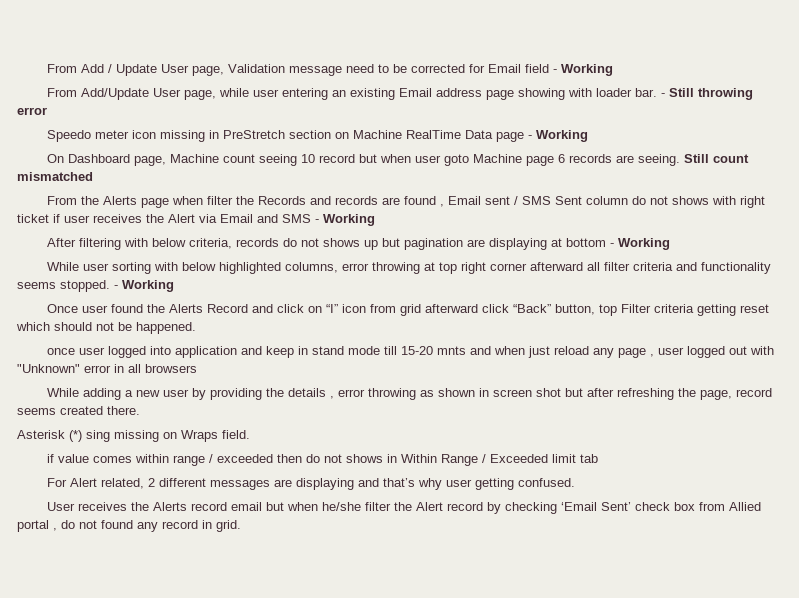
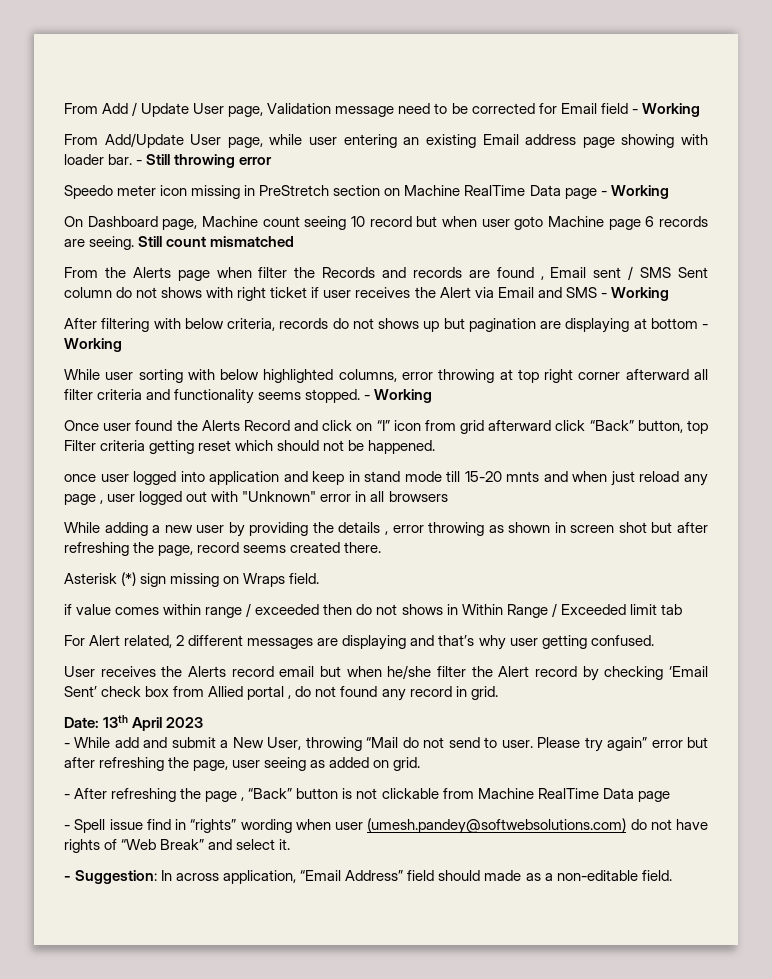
[86,430,110,442] sing -> [140,573,167,587] sign
(241, 526) none -> [64,715,204,731] [64,737,709,752] [64,757,421,771] [64,788,670,802] [64,818,708,834] [64,839,291,853] [64,870,672,884] // Date: 13th April 2023 // - While add and submit a New User, throwing “Mail do not send to user. Please try again” error but after refreshing the page, user seeing as added on grid. // - After refreshing the page , “Back” button is not clickable from Machine RealTime Data page // - Spell issue find in “rights” wording when user (umesh.pandey@softwebsolutions.com) do not have rights of “Web Break” and select it. // - Suggestion: In across application, “Email Address” field should made as a non-editable field.

